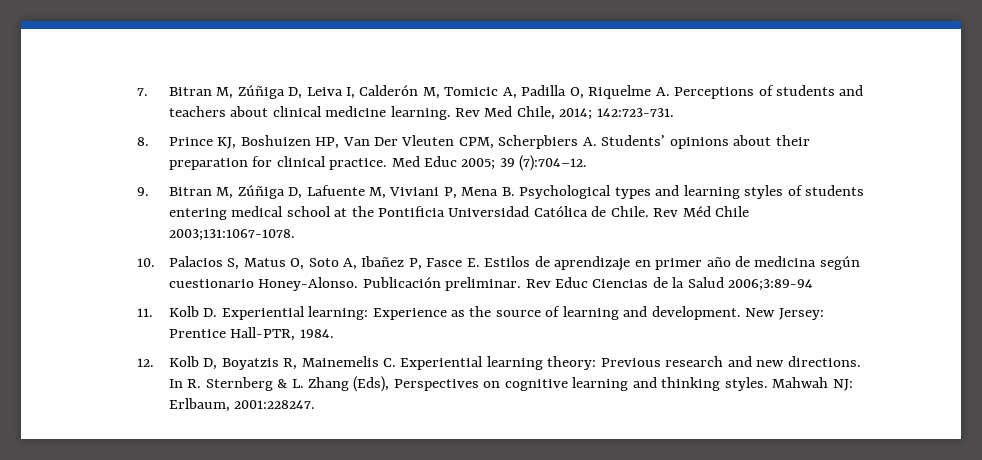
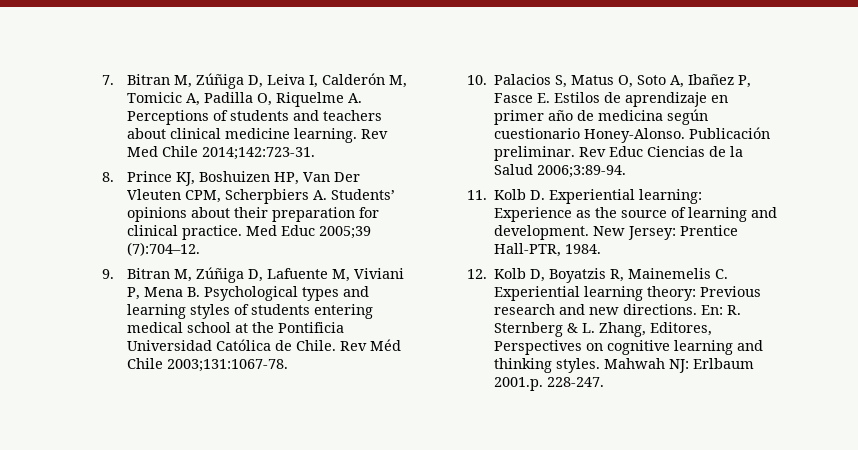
[516,106,674,120] Chile, 2014; 142:723-731. -> [161,146,315,160] Chile 2014;142:723-31.
[461,158,515,170] 2005; 39 -> [318,226,371,239] 2005;39
[168,229,295,241] 2003;131:1067-1078. -> [166,359,288,372] 2003;131:1067-78.
[728,279,814,291] 2006;3:89-94 -> [537,165,627,178] 2006;3:89-94.
[168,379,183,388] In -> [701,305,724,315] En:
[307,376,390,392] Zhang (Eds), -> [599,322,713,337] Zhang, Editores,
[168,398,316,412] Erlbaum, 2001:228247. -> [693,358,755,369] [494,377,605,391] Erlbaum 2001.p. 228-247.

